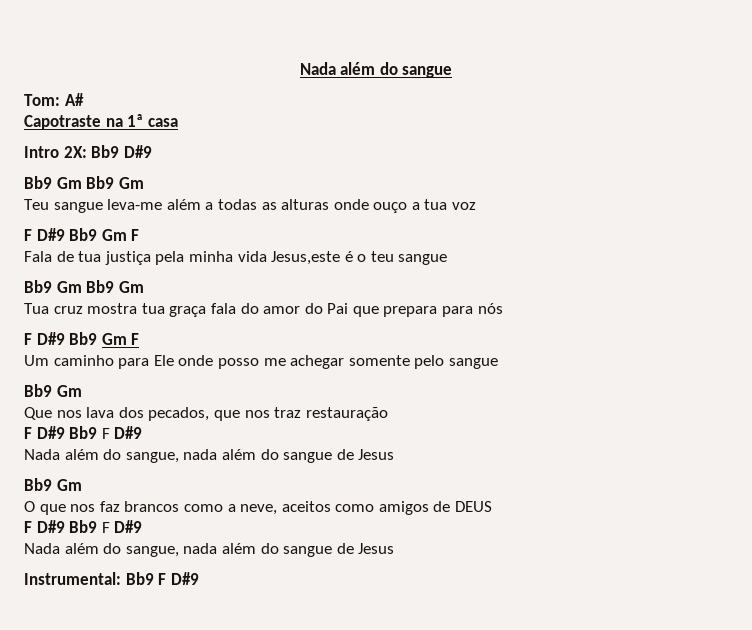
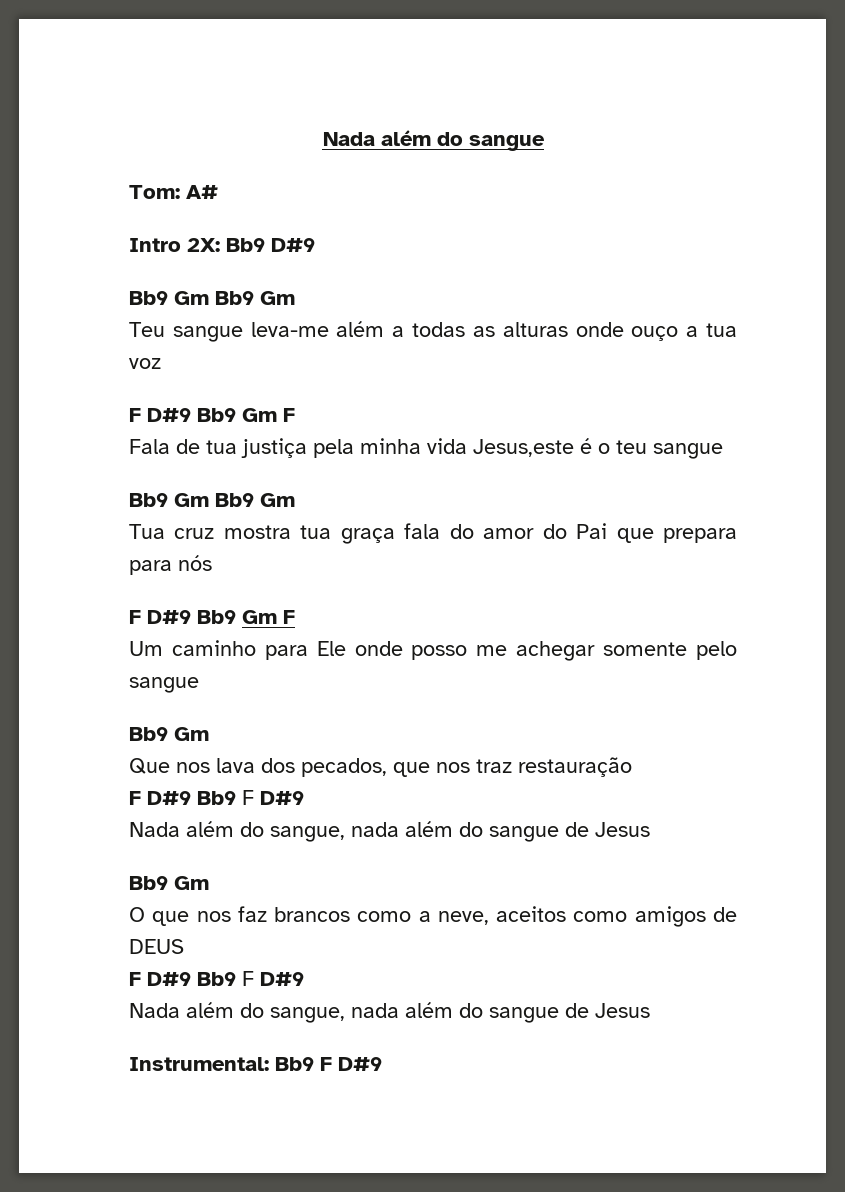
[24,114,178,130] // Capotraste na 1ª casa -> (218, 192) none

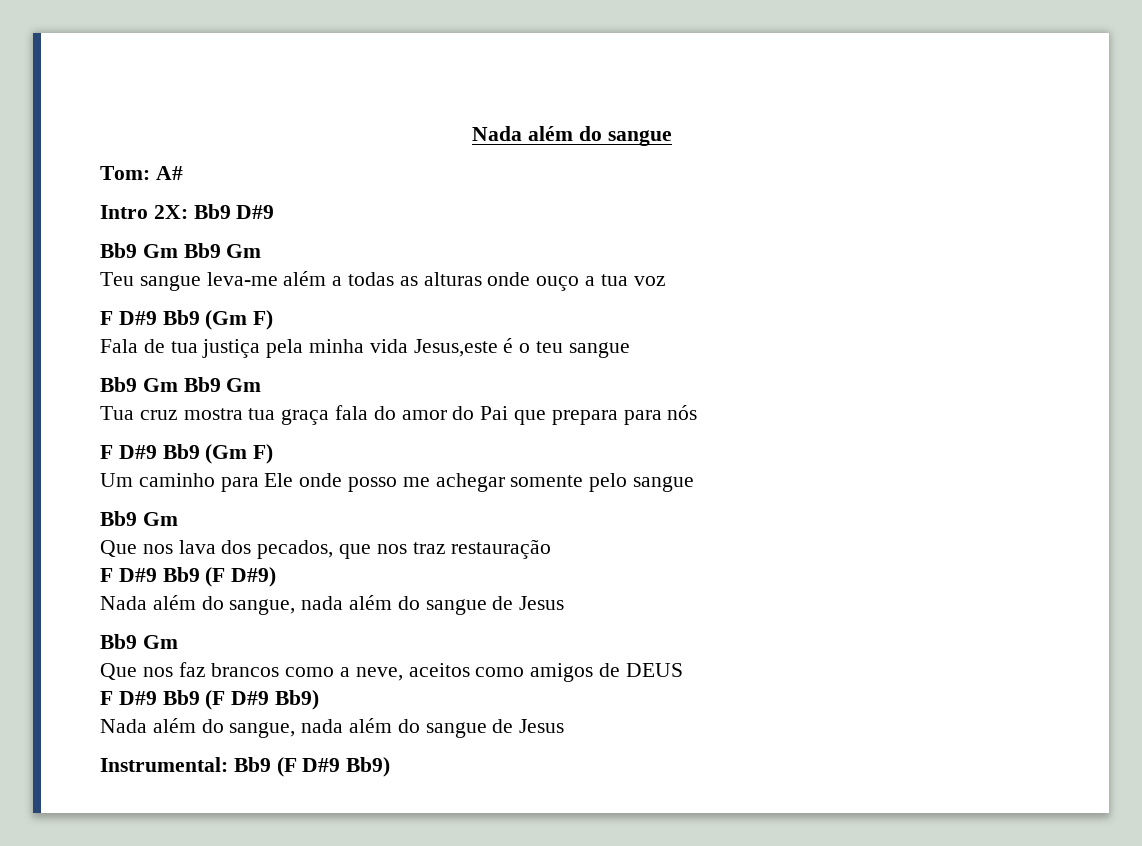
[242,408,295,422] Gm F -> [205,310,274,330] (Gm F)
[242,610,295,624] Gm F -> [205,444,274,464] (Gm F)
[242,790,304,805] F D#9 -> [205,567,277,587] (F D#9)
[129,907,190,926] O que -> [100,663,137,680] Que
[242,971,304,986] F D#9 -> [205,690,320,710] (F D#9 Bb9)
[320,1057,382,1071] F D#9 -> [276,757,391,777] (F D#9 Bb9)

